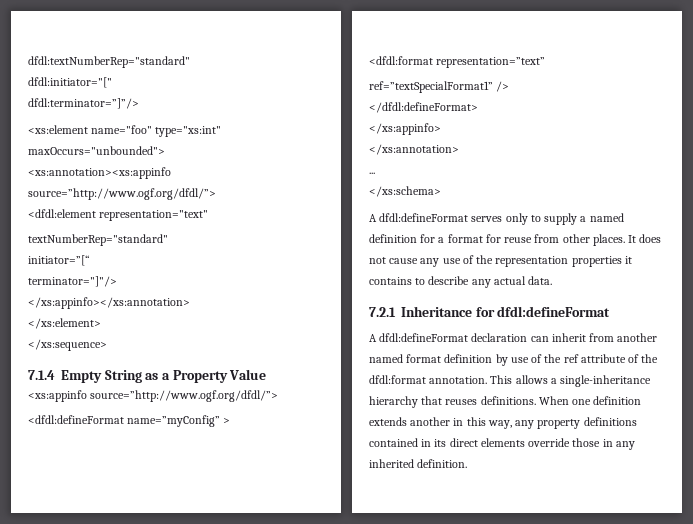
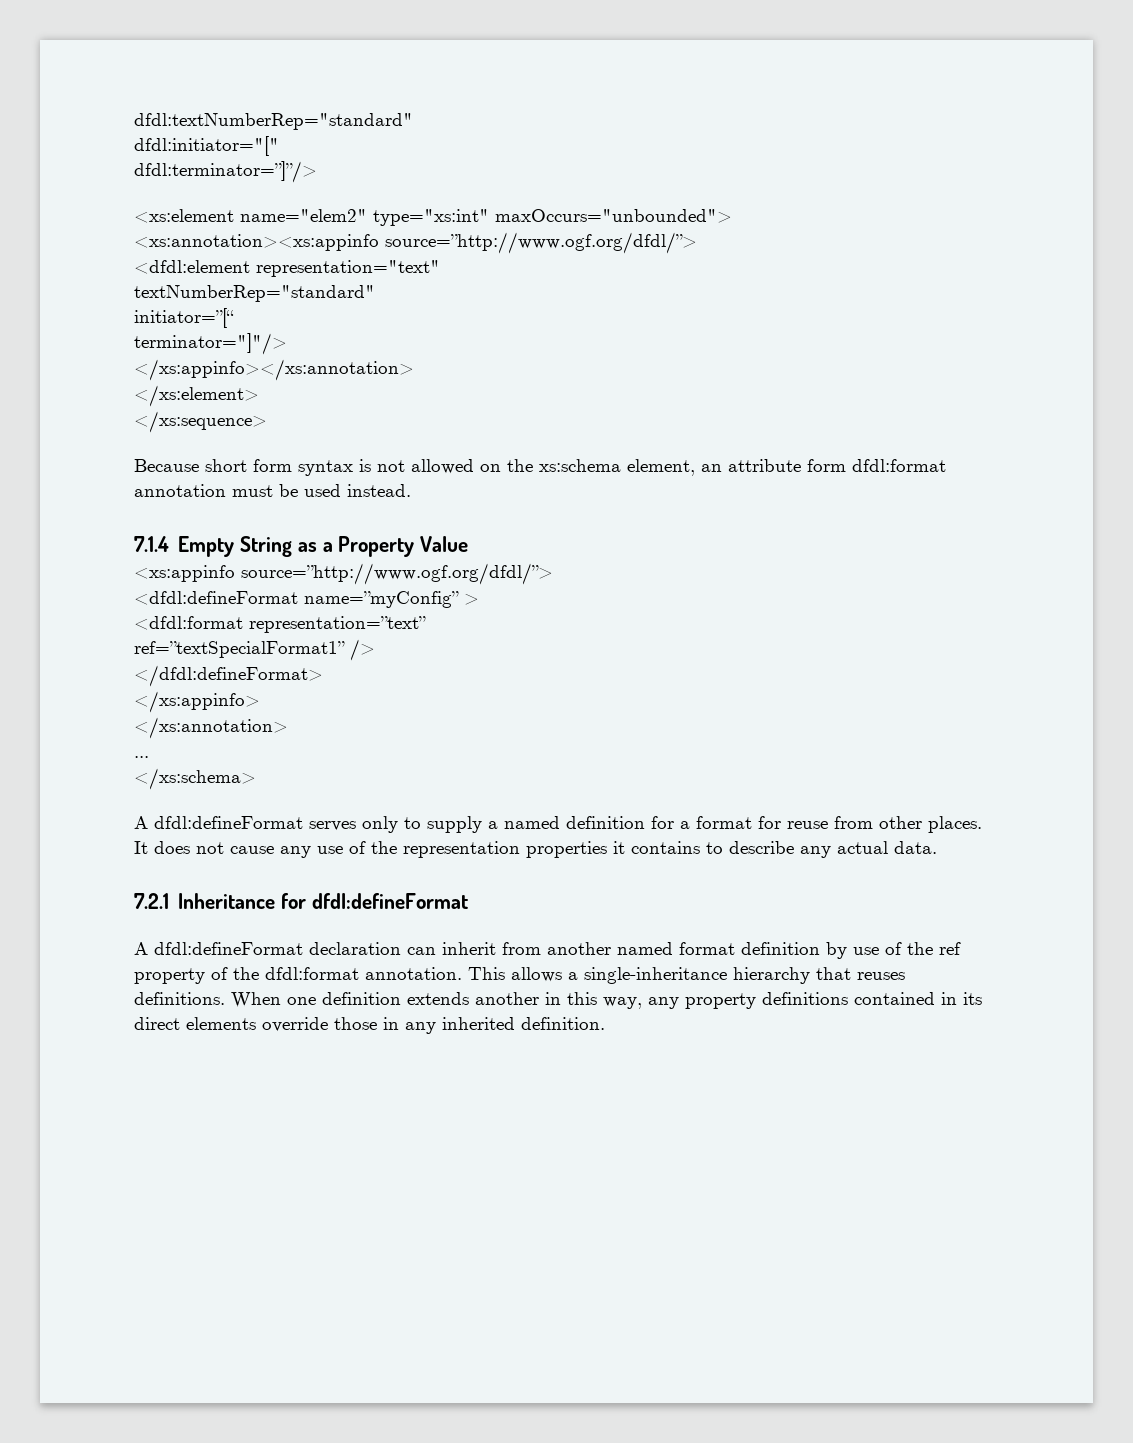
[91,125,153,134] name="foo" -> [240,209,367,222] name="elem2"
(107, 345) none -> [134,459,946,476] [134,484,411,497] // Because short form syntax is not allowed on the xs:schema element, an attribute form dfdl:format annotation must be used instead.
[580,354,626,363] attribute -> [134,968,205,984] property

